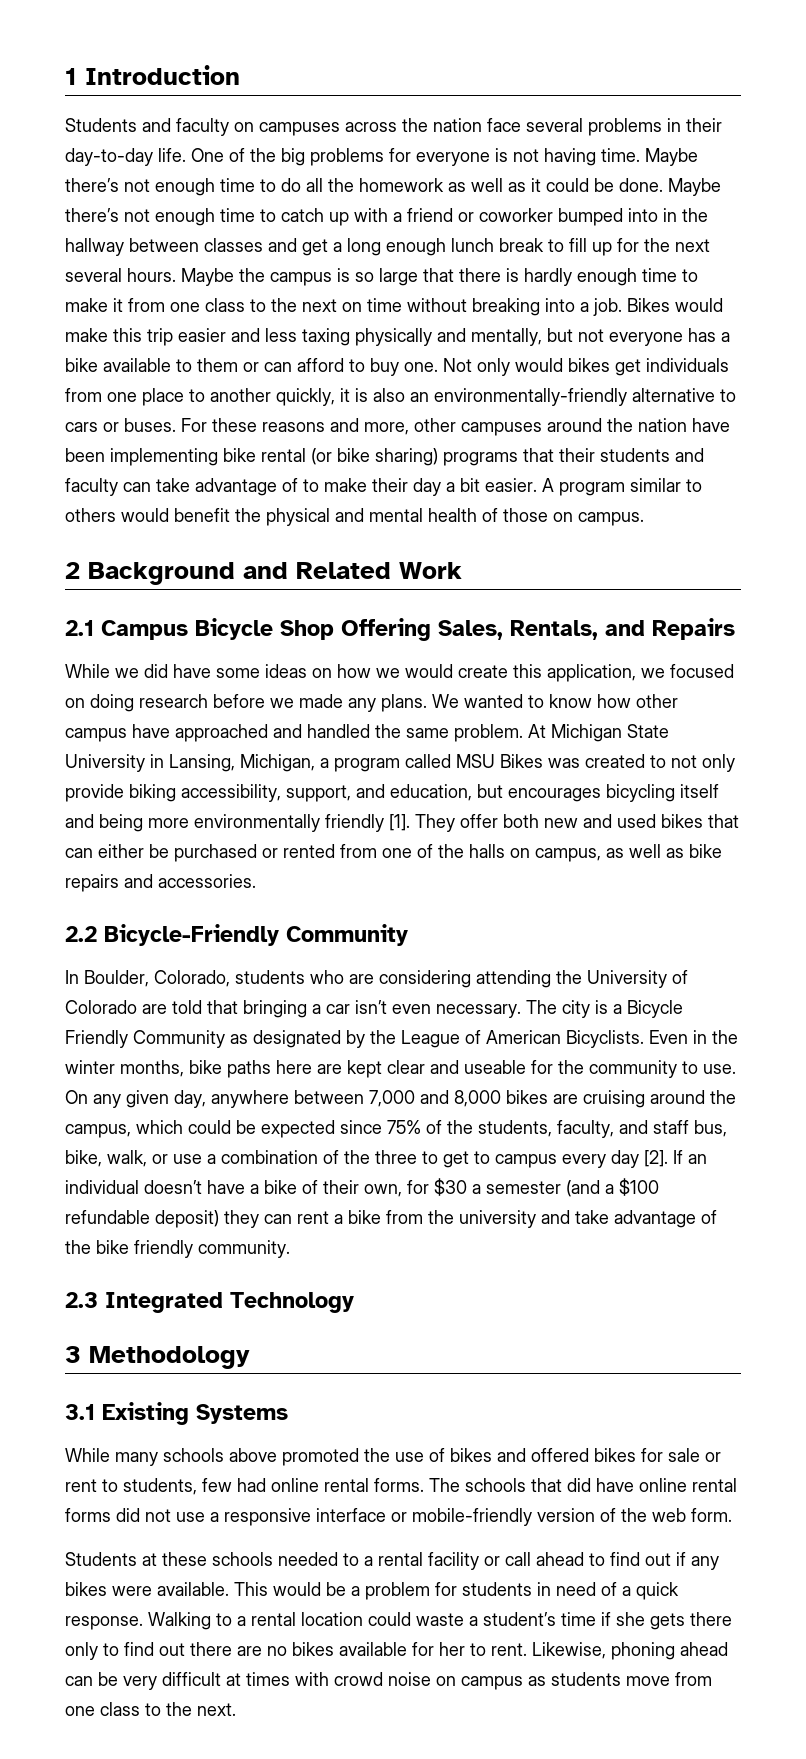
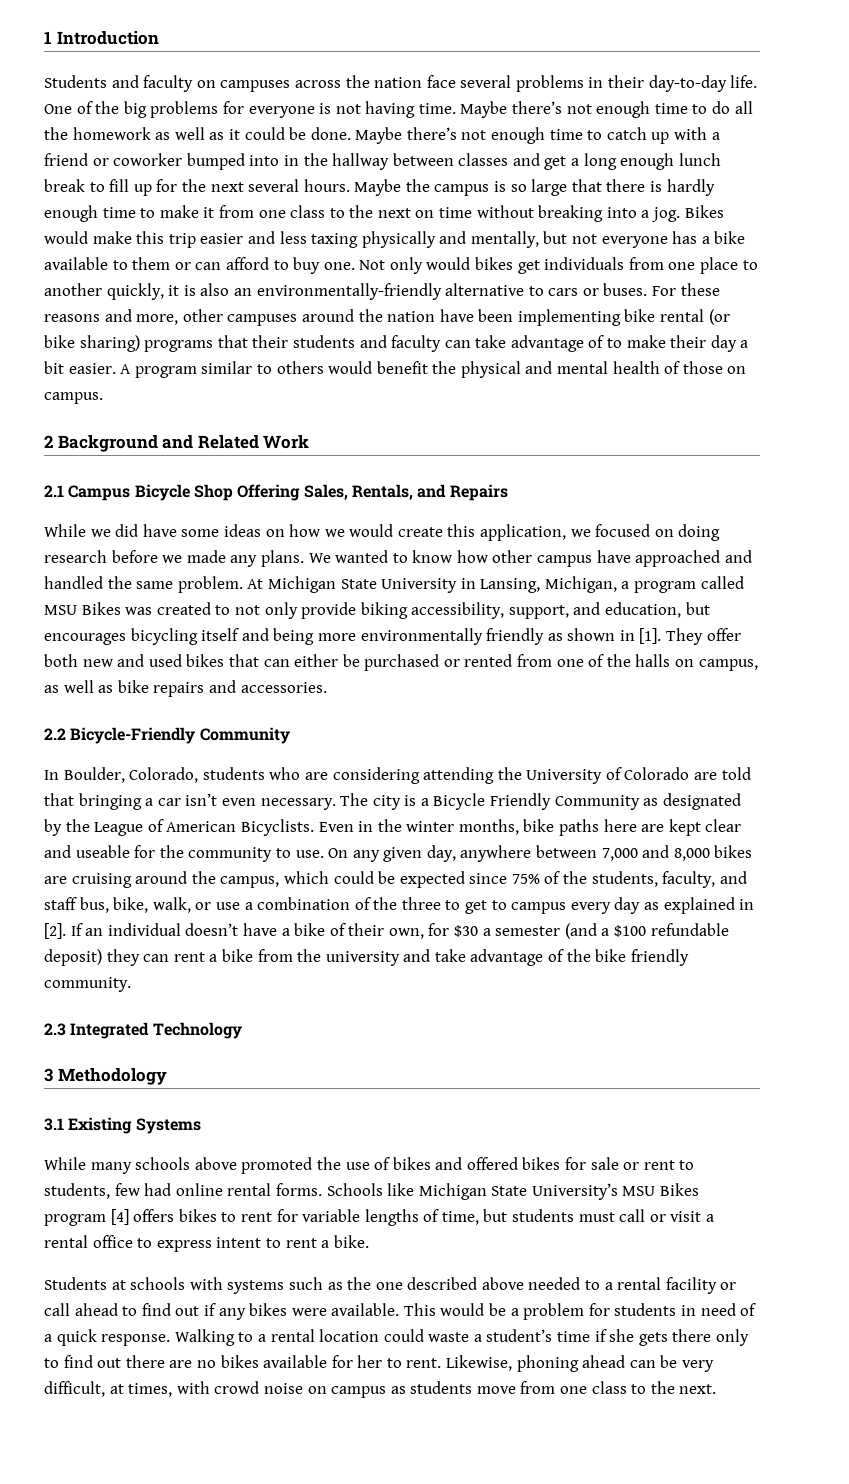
[593,298,622,316] job. -> [651,207,681,222] jog.
(384, 823) none -> [547,628,635,641] as shown in
(639, 1159) none -> [644,897,755,914] as explained in
[429,1478,737,1492] [65,1508,732,1526] [65,1552,273,1566] The schools that did have online rental forms did not use a responsive interface or mobile-friendly version of the web form. // Students at these schools -> [326,1183,700,1200] [44,1209,715,1226] [44,1235,369,1252] [44,1277,524,1294] Schools like Michigan State University’s MSU Bikes program [4] offers bikes to rent for variable lengths of time, but students must call or visit a rental office to express intent to rent a bike. // Students at schools with systems such as the one described above
[162,1672,290,1686] difficult at times -> [44,1381,173,1397] difficult, at times,

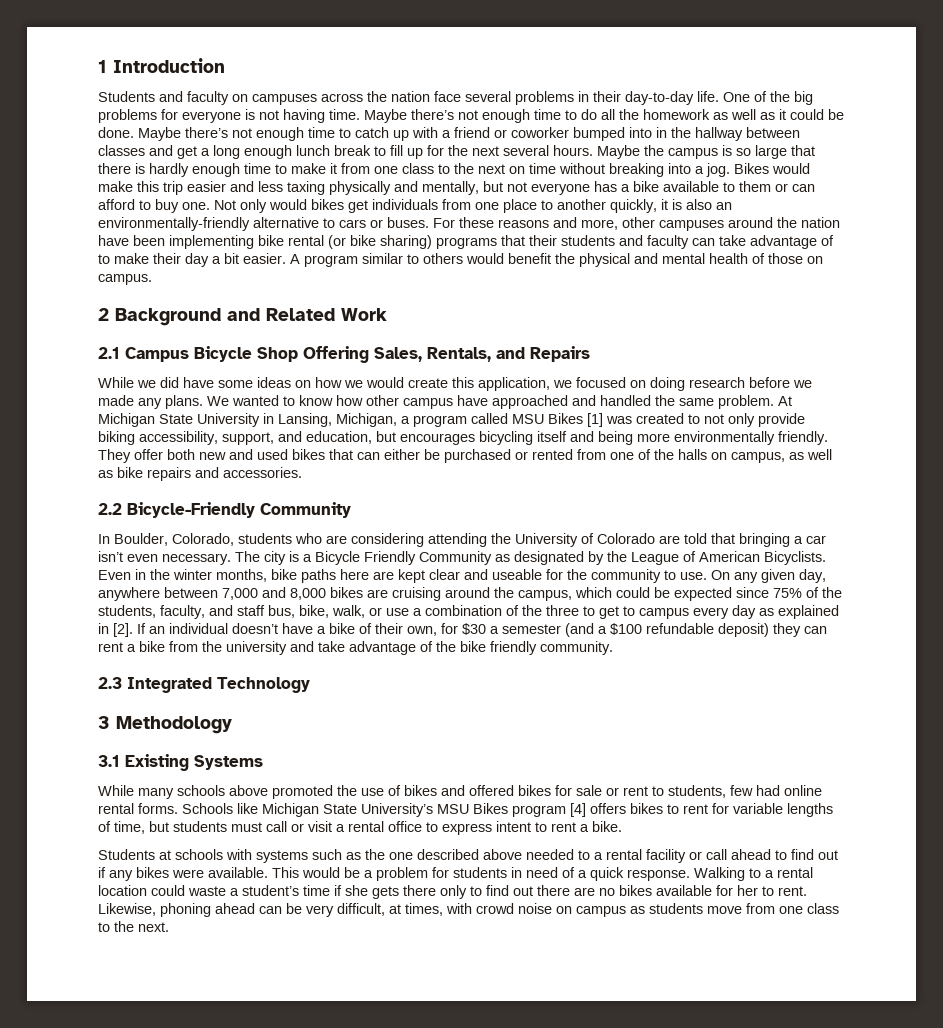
(121, 608) none -> [587,413,603,427] [1]
[486,628,662,645] friendly as shown in [1]. -> [778,431,828,445] friendly.

